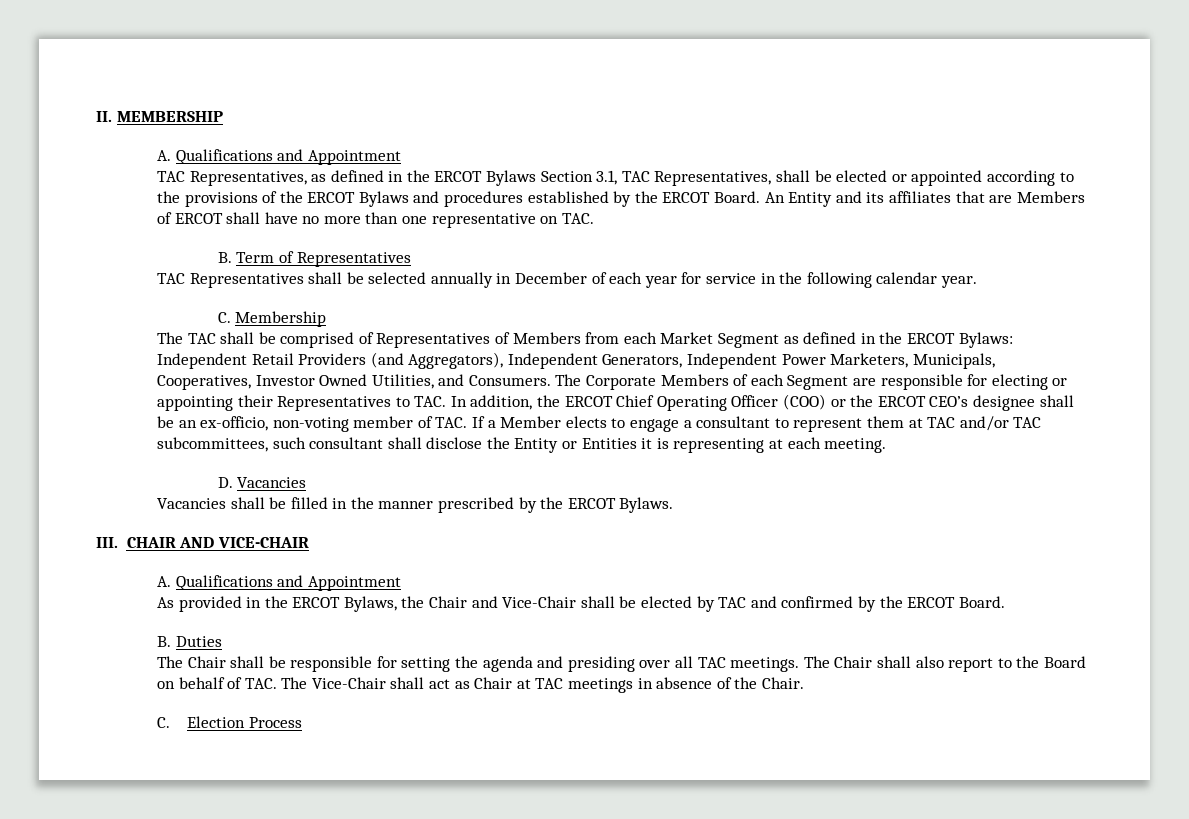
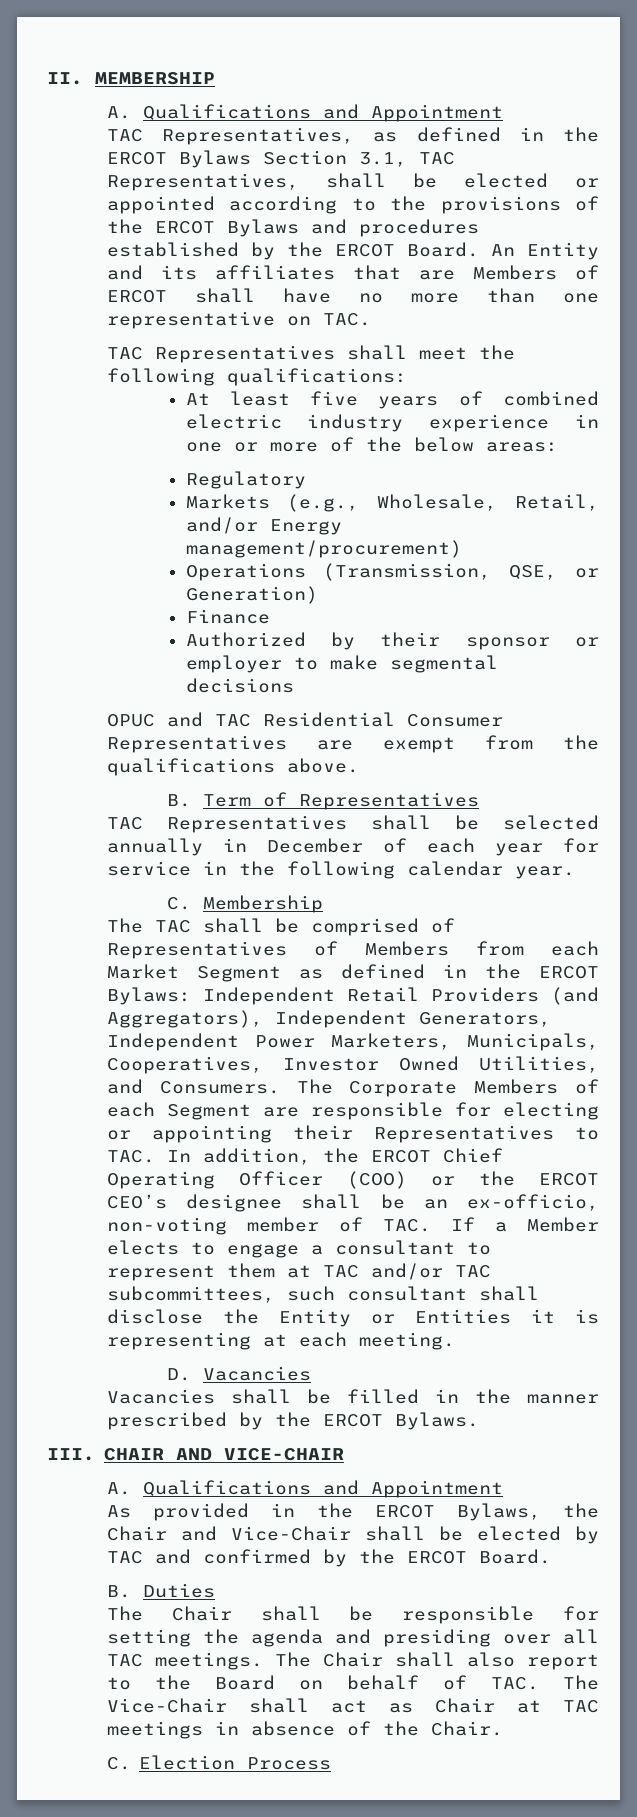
(594, 218) none -> [106,345,515,363] [106,368,407,386] [185,391,599,409] [185,414,599,432] [185,437,558,452] [185,471,306,489] [185,494,599,512] [185,517,342,535] [185,540,462,558] [185,563,599,581] [185,586,318,604] [185,609,270,624] [185,632,599,650] [185,655,498,673] [185,678,294,693] [106,712,503,727] [106,735,599,753] [106,758,359,776] // TAC Representatives shall meet the following qualifications: // At least five years of combined electric industry experience in one or more of the below areas: // Regulatory // Markets (e.g., Wholesale, Retail, and/or Energy management/procurement) // Operations (Transmission, QSE, or Generation) // Finance // Authorized by their sponsor or employer to make segmental decisions // OPUC and TAC Residential Consumer Representatives are exempt from the qualifications above.

